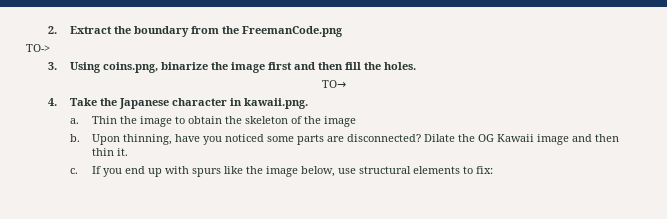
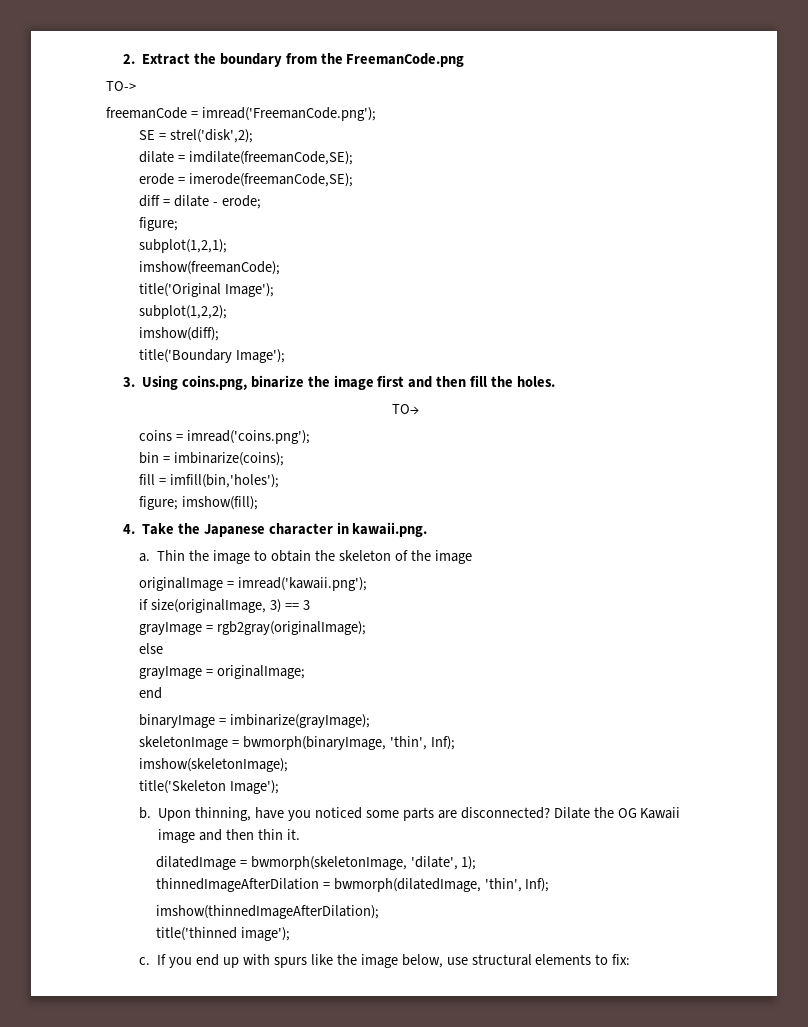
(50, 48) none -> [106,107,376,121] [139,129,254,143] [139,151,354,165] [139,173,354,187] [139,195,261,209] [139,217,179,231] [139,239,228,253] [139,261,281,275] [139,283,275,297] [139,305,228,319] [139,327,220,341] [139,349,286,363] // freemanCode = imread('FreemanCode.png'); // SE = strel('disk',2); // dilate = imdilate(freemanCode,SE); // erode = imerode(freemanCode,SE); // diff = dilate - erode; // figure; // subplot(1,2,1); // imshow(freemanCode); // title('Original Image'); // subplot(1,2,2); // imshow(diff); // title('Boundary Image');
(346, 84) none -> [139,430,311,444] [139,452,285,466] [139,474,280,488] [139,496,259,510] // coins = imread('coins.png'); // bin = imbinarize(coins); // fill = imfill(bin,'holes'); // figure; imshow(fill);
(356, 121) none -> [139,577,368,591] [139,599,310,613] [139,621,367,635] [139,643,164,654] [139,665,306,679] [139,687,163,699] [139,714,371,728] [139,736,455,750] [139,758,289,772] [139,780,280,794] // originalImage = imread('kawaii.png'); // if size(originalImage, 3) == 3 // grayImage = rgb2gray(originalImage); // else // grayImage = originalImage; // end // binaryImage = imbinarize(grayImage); // skeletonImage = bwmorph(binaryImage, 'thin', Inf); // imshow(skeletonImage); // title('Skeleton Image');
(128, 152) none -> [155,856,477,870] [155,878,550,892] [155,905,379,919] [155,927,290,941] // dilatedImage = bwmorph(skeletonImage, 'dilate', 1); // thinnedImageAfterDilation = bwmorph(dilatedImage, 'thin', Inf); // imshow(thinnedImageAfterDilation); // title('thinned image');

